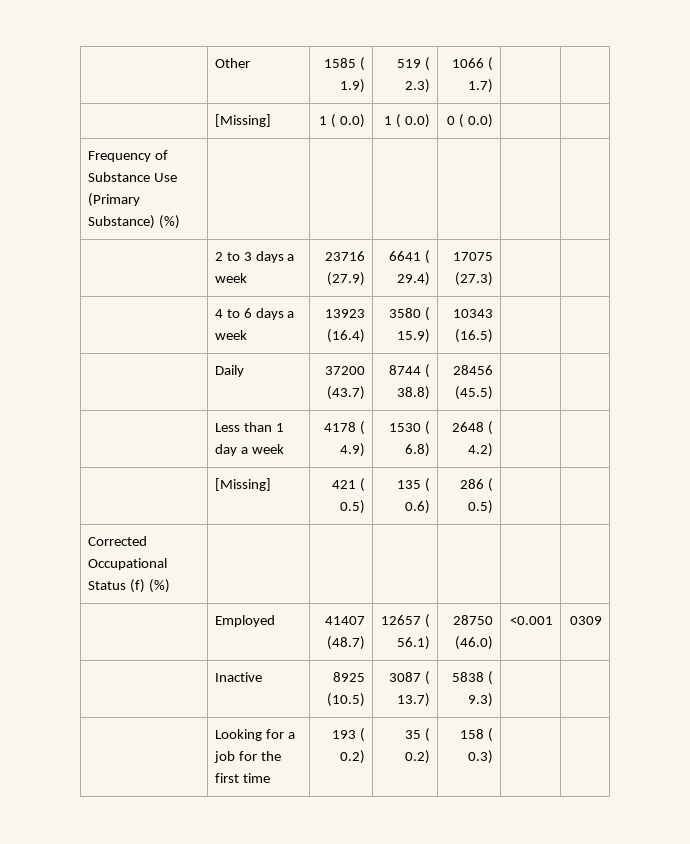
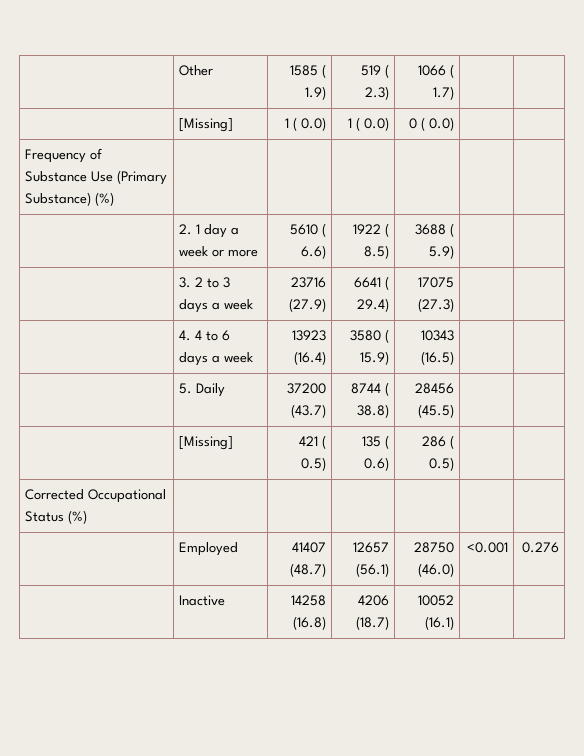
(180, 222) none -> [179,224,240,238] [179,246,259,257] [289,223,326,237] [300,245,326,259] [352,223,389,237] [363,245,389,259] [414,223,454,237] [428,245,454,259] [179,277,192,288] 2. 1 day a week or more | 5610 ( 6.6) | 1922 ( 8.5) | 3688 ( 5.9) | | // | 3.
(494, 279) none -> [179,330,192,341] 4.
(494, 336) none -> [179,383,193,394] 5.
[214,422,284,432] [214,444,284,456] [324,421,366,435] [340,443,366,457] [389,421,431,435] [405,443,431,457] [452,421,494,435] [468,443,494,457] // | Less than 1 day a week | 4178 ( 4.9) | 1530 ( 6.8) | 2648 ( 4.2) | | -> (454, 411) none
[129,579,145,593] (f) -> (65, 516) none
[425,614,431,628] [397,636,431,650] ( 56.1) -> [355,563,389,577] (56.1)
[570,616,603,625] 0309 -> [521,542,559,553] 0.276
[333,672,366,682] [327,693,366,707] [389,671,431,685] [397,693,431,707] [452,671,494,685] [468,693,494,707] [214,729,295,741] [213,751,281,763] [214,773,270,783] [332,728,366,742] [340,750,366,764] [405,728,431,742] [405,750,431,764] [460,728,494,742] [468,750,494,764] 8925 (10.5) | 3087 ( 13.7) | 5838 ( 9.3) | | // | Looking for a job for the first time | 193 ( 0.2) | 35 ( 0.2) | 158 ( 0.3) -> [290,595,326,606] [292,616,326,630] [357,595,389,606] [355,616,389,630] [417,595,454,606] [424,616,454,630] 14258 (16.8) | 4206 (18.7) | 10052 (16.1)

